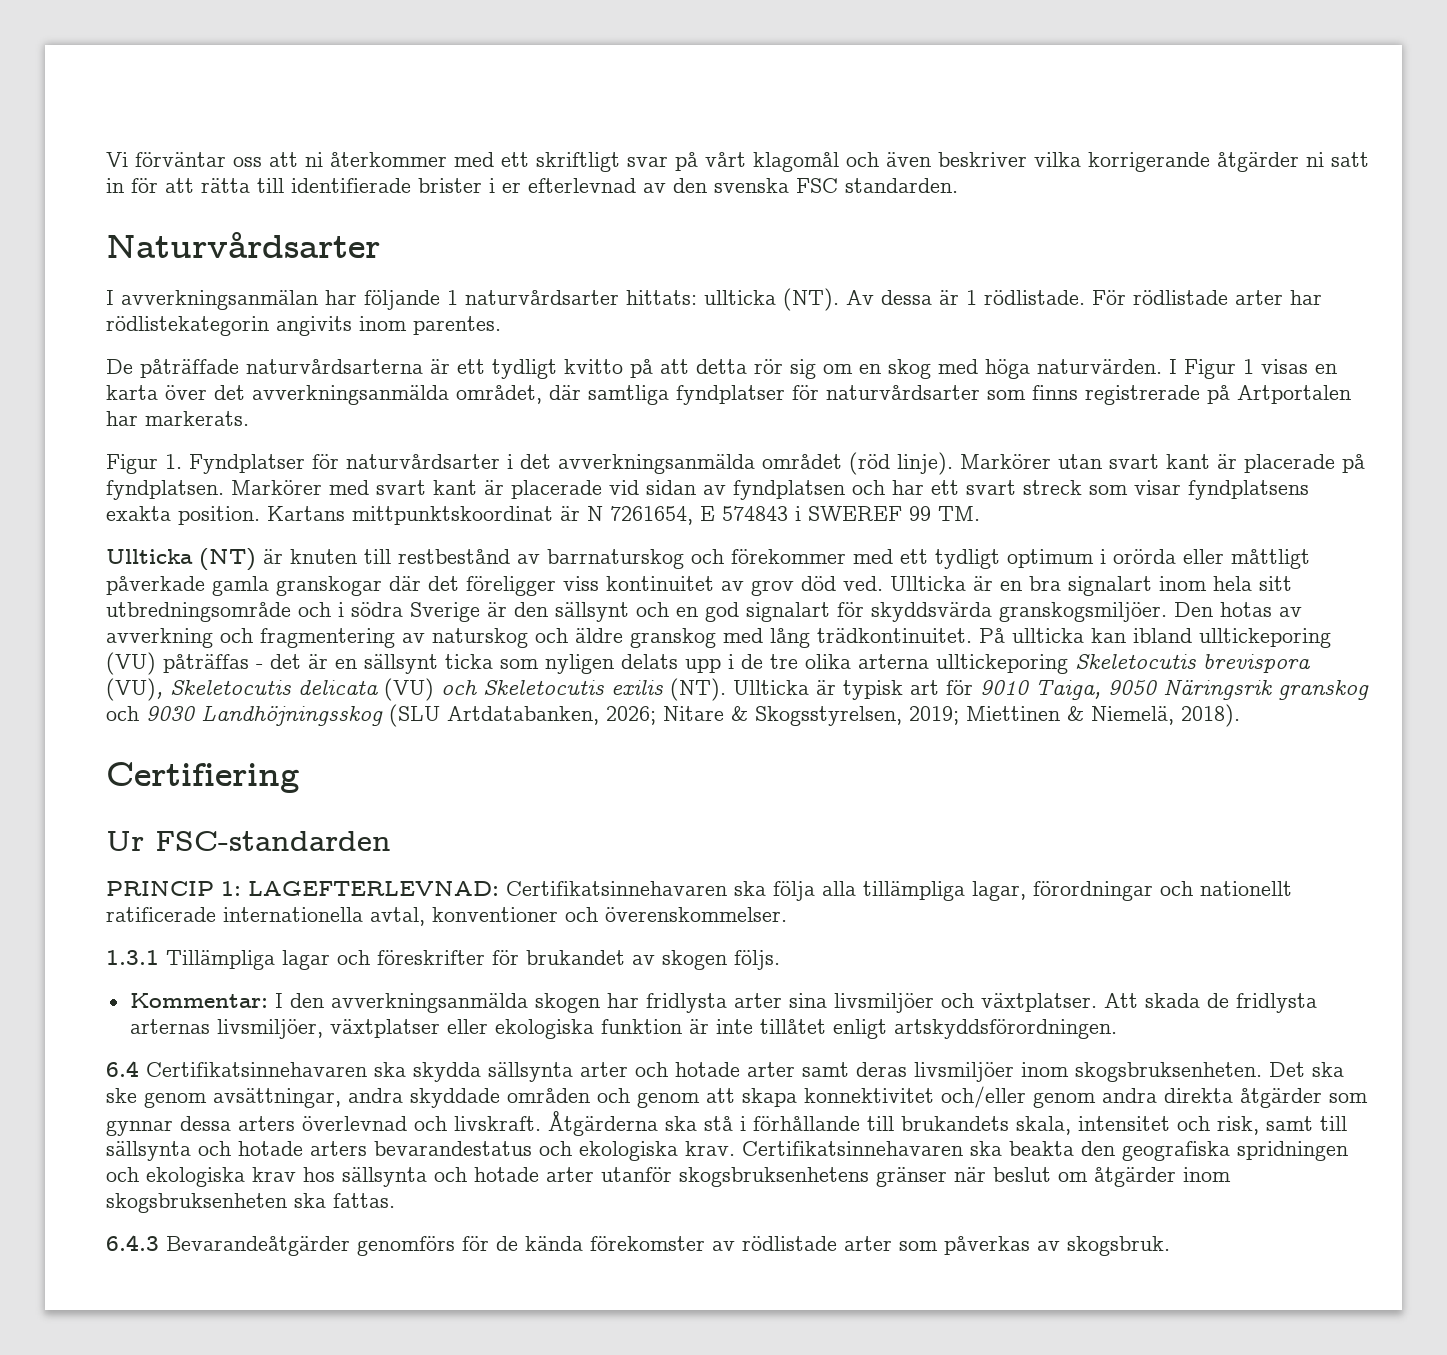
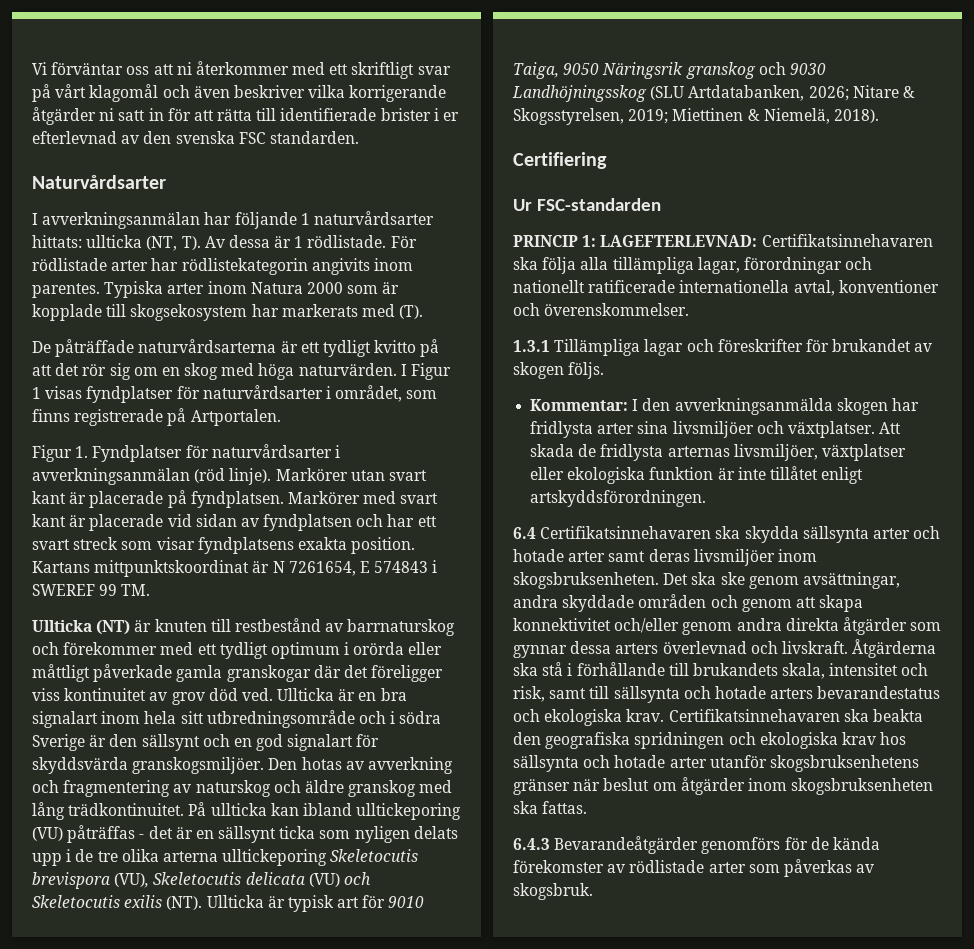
[783,288,839,311] (NT). -> [146,236,201,251] (NT, T).
(501, 325) none -> [104,281,400,298] [32,304,424,321] Typiska arter inom Natura 2000 som är kopplade till skogsekosystem har markerats med (T).
[696,359,747,374] detta -> [55,363,80,376] det
[1315,364,1337,374] [106,385,669,405] en karta över det avverkningsanmälda området, där samtliga -> (83, 392) none
(980, 392) none -> [325,385,403,402] i området,
[1237,385,1351,404] [106,411,249,426] Artportalen har markerats. -> [190,409,281,426] Artportalen.
[520,454,842,474] det avverkningsanmälda området -> [32,468,190,485] avverkningsanmälan

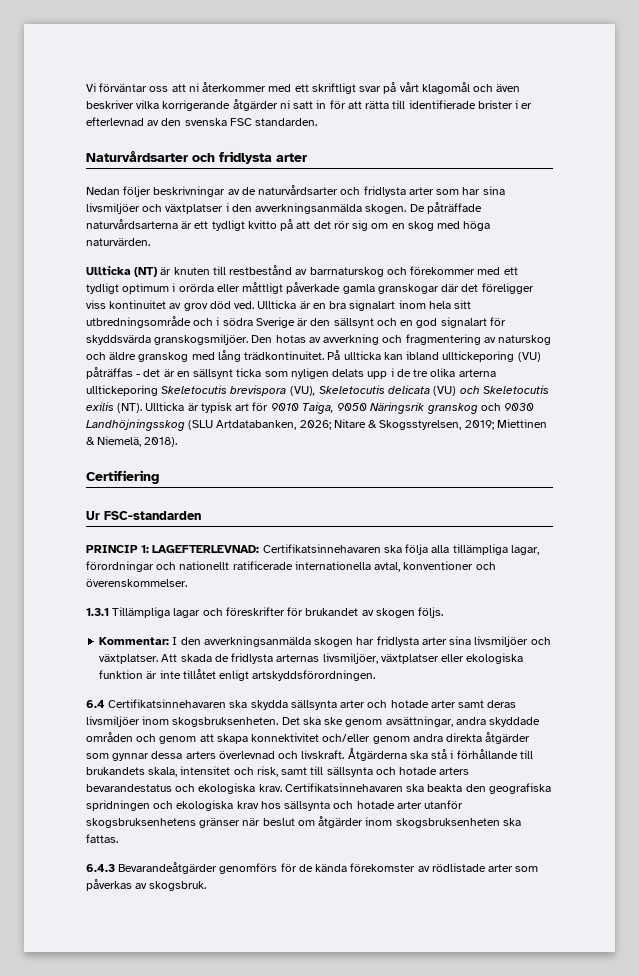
[32,211,434,229] [32,235,417,251] [32,258,413,275] [32,281,400,298] [32,304,424,321] // I avverkningsanmälan har följande 1 naturvårdsarter hittats: ullticka (NT, T). Av dessa är 1 rödlistade. För rödlistade arter har rödlistekategorin angivits inom parentes. Typiska arter inom Natura 2000 som är kopplade till skogsekosystem har markerats med (T). // -> [192,151,307,164] [86,185,505,197] [86,203,407,214] och fridlysta arter // Nedan följer beskrivningar av de naturvårdsarter och fridlysta arter som har sina livsmiljöer och växtplatser i den avverkningsanmälda skogen.
[400,363,452,380] [32,385,438,403] [32,408,281,426] [32,444,340,462] [32,468,427,485] [32,490,439,508] [32,514,437,531] [32,537,416,554] [32,560,438,577] [32,584,151,596] I Figur 1 visas fyndplatser för naturvårdsarter i området, som finns registrerade på Artportalen. // Figur 1. Fyndplatser för naturvårdsarter i avverkningsanmälan (röd linje). Markörer utan svart kant är placerade på fyndplatsen. Markörer med svart kant är placerade vid sidan av fyndplatsen och har ett svart streck som visar fyndplatsens exakta position. Kartans mittpunktskoordinat är N 7261654, E 574843 i SWEREF 99 TM. -> (150, 242) none

